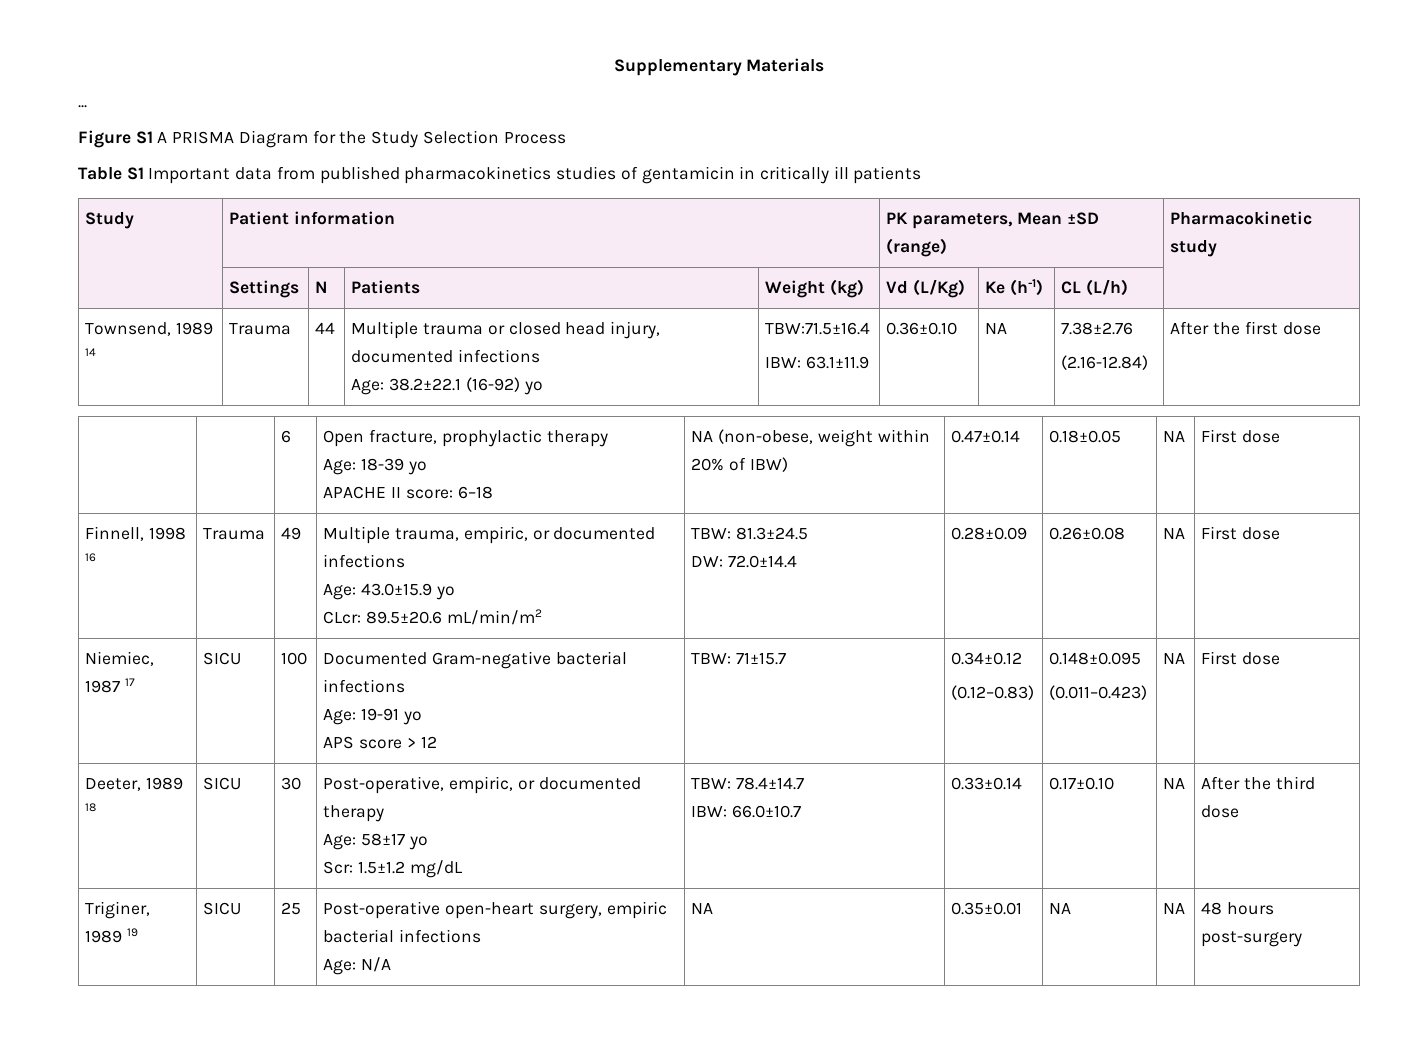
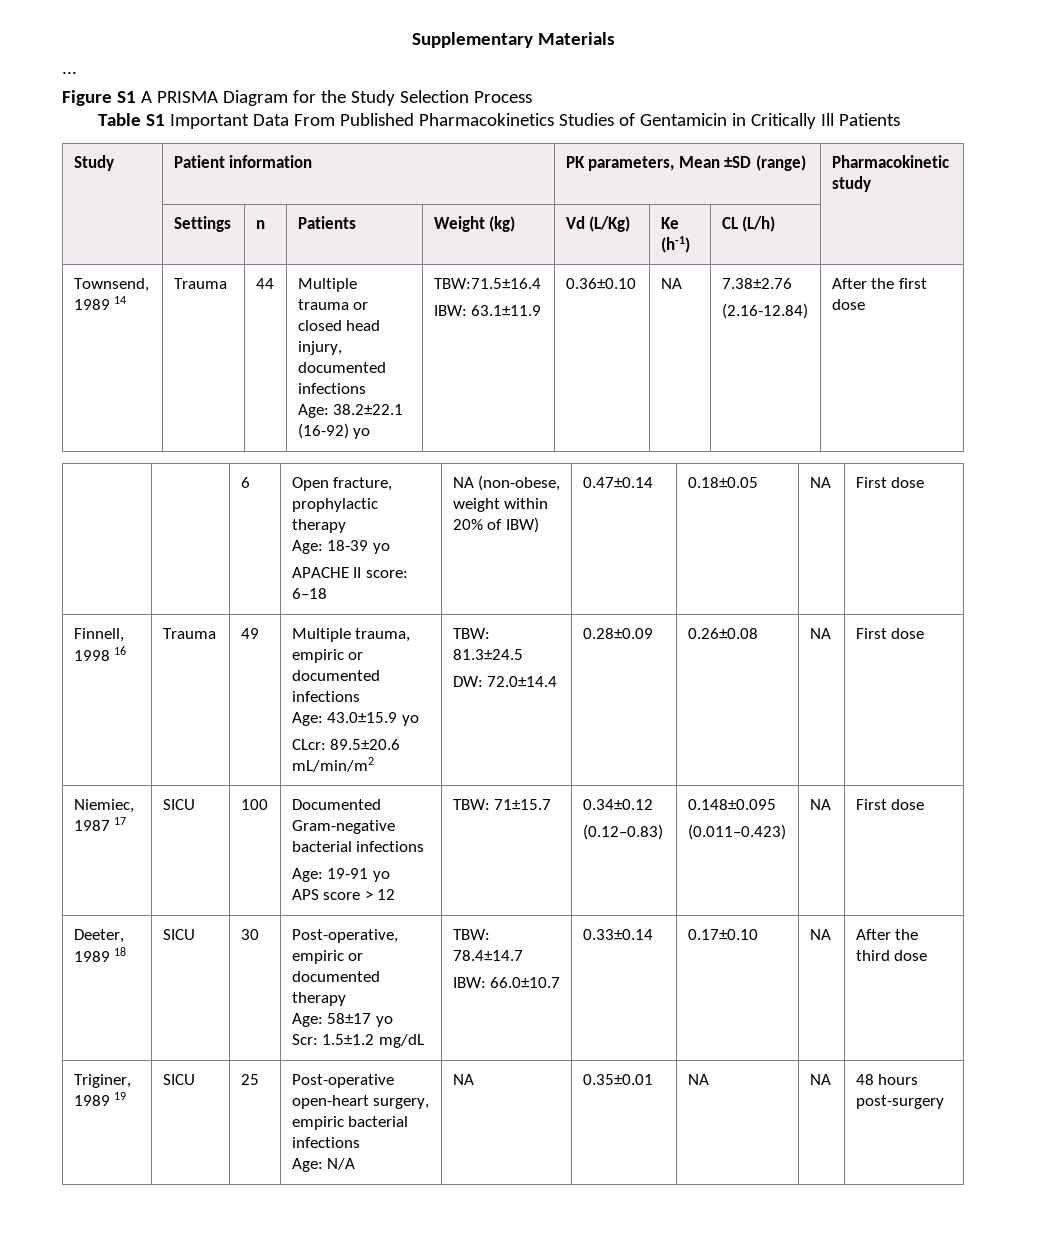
[235,166,922,184] data from published pharmacokinetics studies of gentamicin in critically ill patients -> [252,113,900,129] Data From Published Pharmacokinetics Studies of Gentamicin in Critically Ill Patients
[315,281,329,293] N -> [255,220,265,229] n
[463,526,528,544] empiric, -> [291,649,344,663] empiric
[449,776,514,794] empiric, -> [291,950,344,964] empiric

